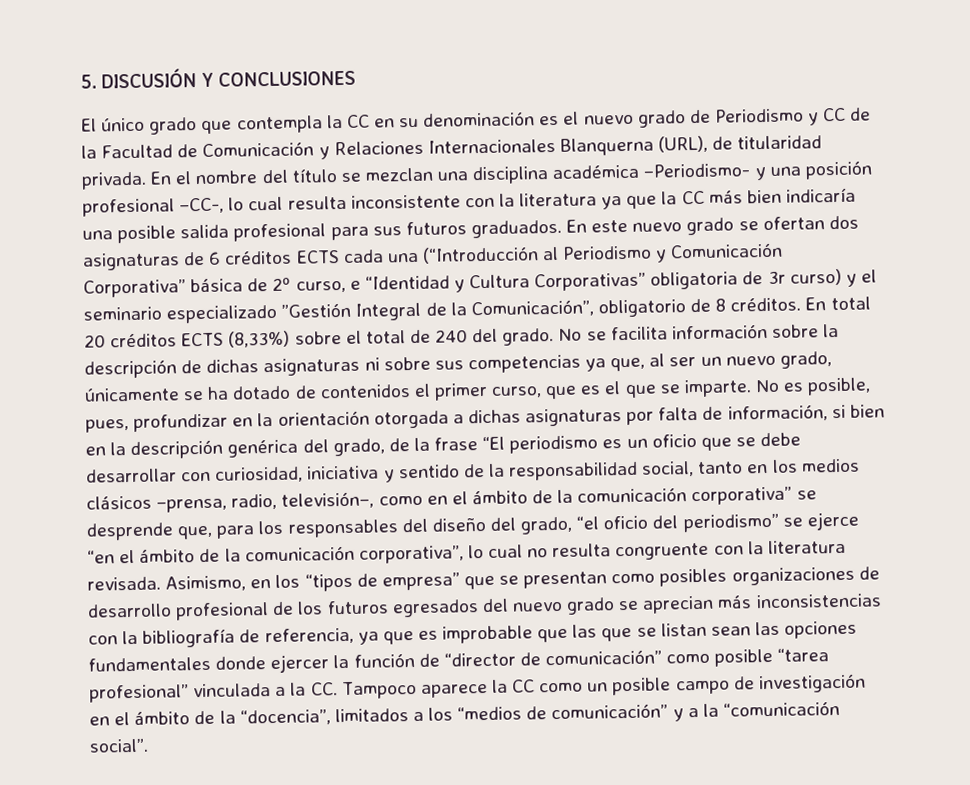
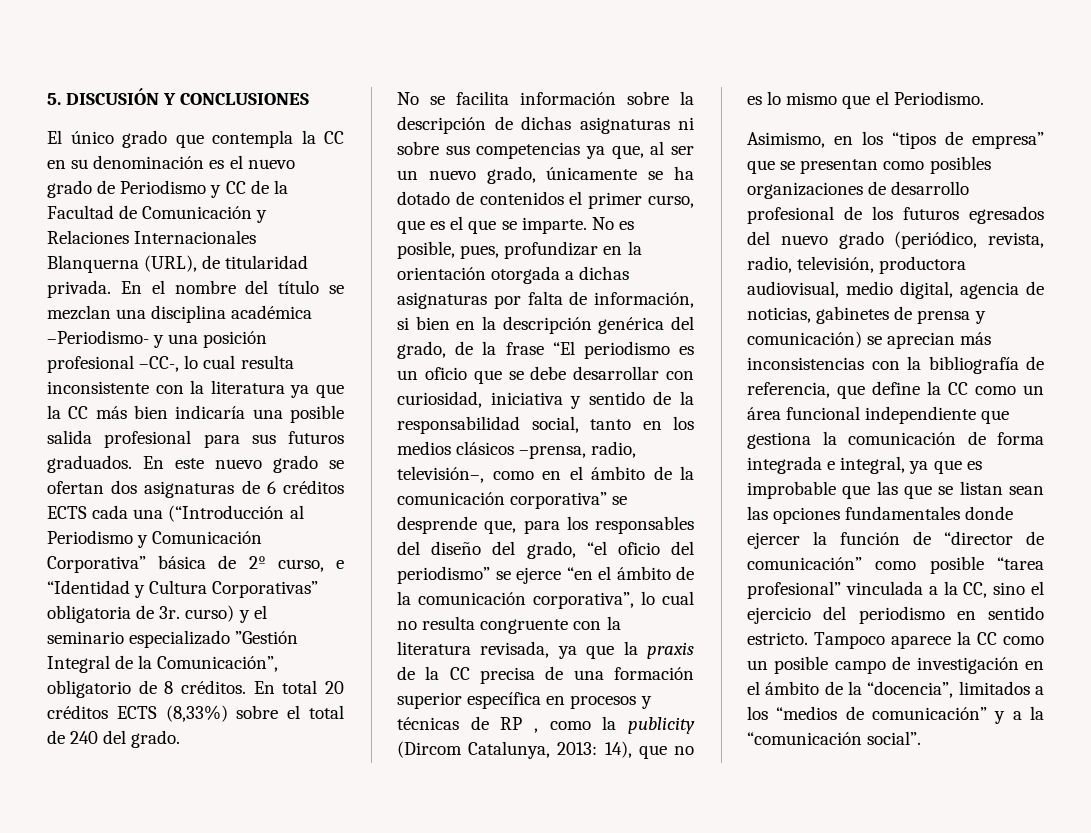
[767,270,786,284] 3r -> [159,606,181,619] 3r.
(555, 337) none -> (181, 739) //
[87,576,161,591] revisada. -> [480,641,694,659] [397,666,694,684] [397,692,652,709] [397,716,695,734] [397,741,694,759] [747,91,984,109] revisada, ya que la praxis de la CC precisa de una formación superior específica en procesos y técnicas de RP , como la publicity (Dircom Catalunya, 2013: 14), que no es lo mismo que el Periodismo. //
(616, 606) none -> [894,231,1044,249] [747,256,967,274] [747,281,1044,299] [747,306,986,324] [747,331,862,348] (periódico, revista, radio, televisión, productora audiovisual, medio digital, agencia de noticias, gabinetes de prensa y comunicación)
(354, 636) none -> [837,381,1044,399] [747,406,1010,424] [747,431,1044,449] [747,456,906,474] que define la CC como un área funcional independiente que gestiona la comunicación de forma integrada e integral,
[310,682,338,696] CC. -> [963,581,1044,598] [747,606,1044,624] [747,632,808,645] CC, sino el ejercicio del periodismo en sentido estricto.

